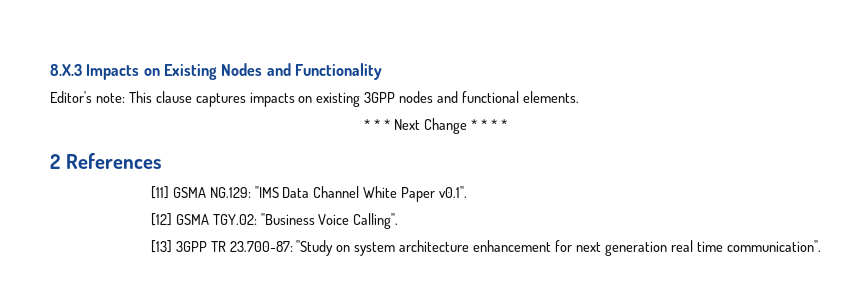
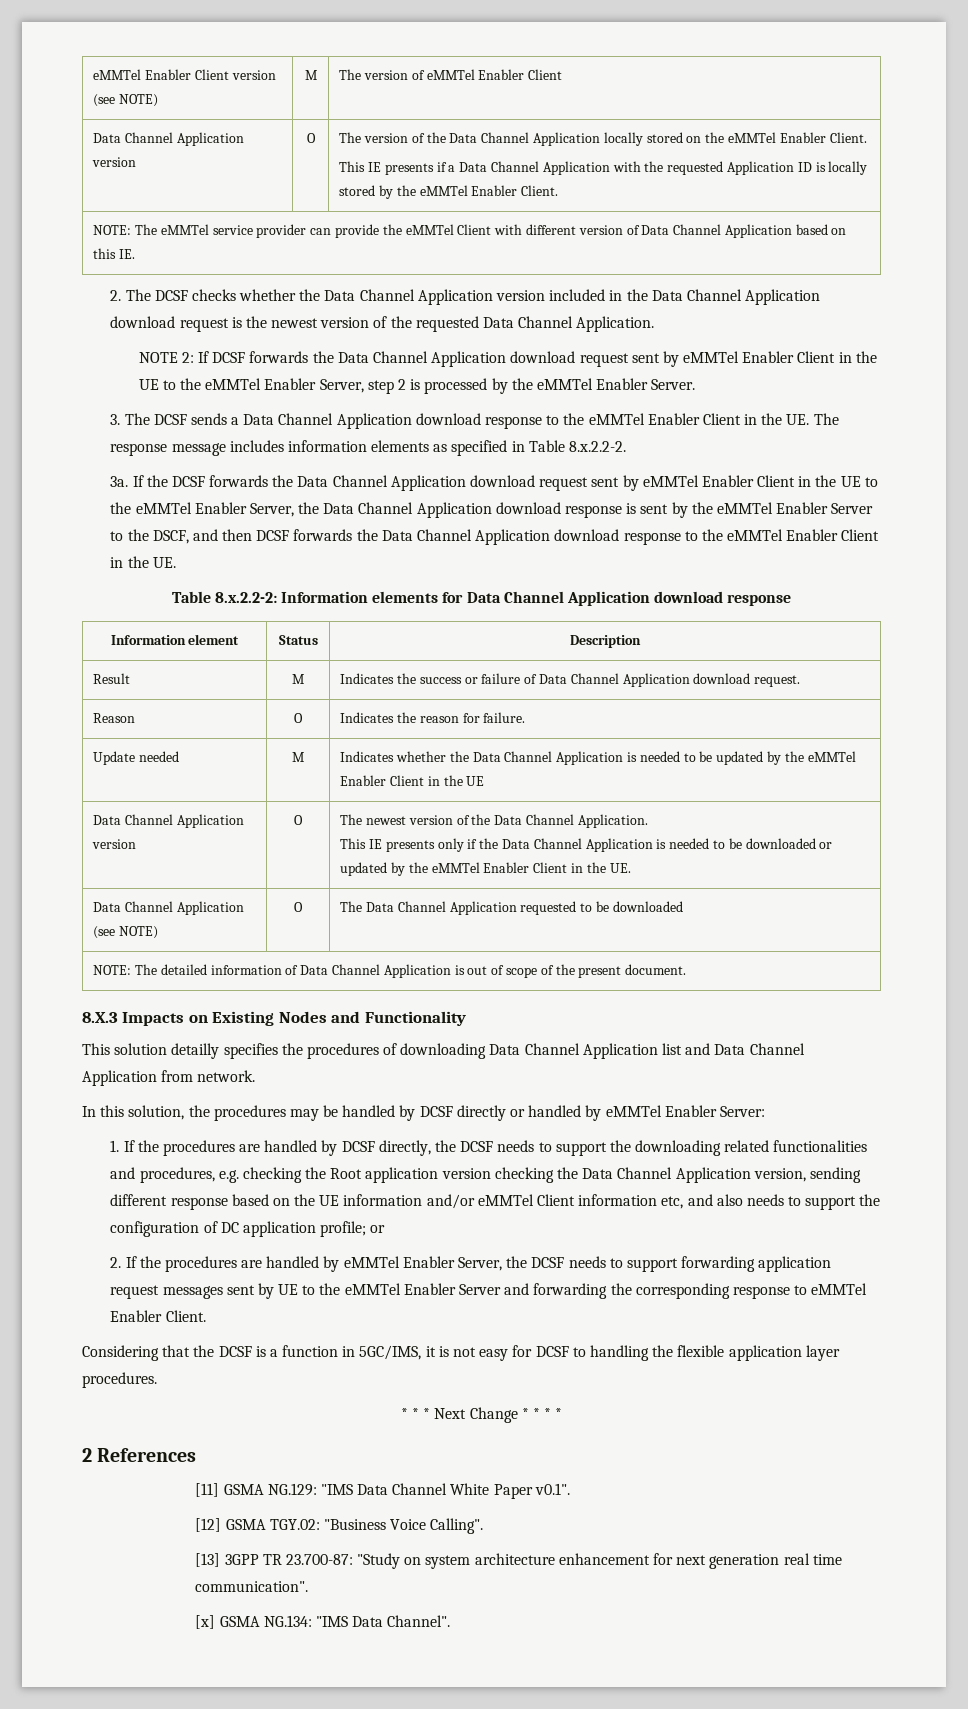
(50, 70) none -> [93,69,276,80] [93,94,159,107] [304,70,318,80] [339,69,563,80] [93,132,244,146] [92,157,137,167] [306,133,316,143] [339,132,867,146] [339,161,868,175] [339,185,559,199] [93,224,847,238] [93,248,136,259] [110,289,821,305] [110,316,655,332] [138,351,877,367] [138,378,696,394] [110,413,839,429] [110,440,627,456] [110,475,878,491] [110,502,874,518] [110,529,880,545] [110,556,176,568] [171,591,792,606] [110,634,240,645] [278,635,318,645] [570,635,641,648] [93,673,131,684] [292,674,305,684] [340,673,801,687] [93,713,136,723] [294,713,303,723] [340,712,526,723] [93,751,180,765] [292,752,305,762] [340,751,856,765] [340,775,485,786] [93,814,244,828] [92,839,137,849] [294,815,303,825] [340,814,648,828] [340,838,833,852] [340,862,631,876] [93,901,244,915] [93,926,159,939] [294,902,303,912] [340,901,683,915] [93,964,687,978] eMMTel Enabler Client version (see NOTE) | M | The version of eMMTel Enabler Client // Data Channel Application version | O | The version of the Data Channel Application locally stored on the eMMTel Enabler Client. // This IE presents if a Data Channel Application with the requested Application ID is locally stored by the eMMTel Enabler Client. // NOTE: The eMMTel service provider can provide the eMMTel Client with different version of Data Channel Application based on this IE. // 2. The DCSF checks whether the Data Channel Application version included in the Data Channel Application download request is the newest version of the requested Data Channel Application. // NOTE 2: If DCSF forwards the Data Channel Application download request sent by eMMTel Enabler Client in the UE to the eMMTel Enabler Server, step 2 is processed by the eMMTel Enabler Server. // 3. The DCSF sends a Data Channel Application download response to the eMMTel Enabler Client in the UE. The response message includes information elements as specified in Table 8.x.2.2-2. // 3a. If the DCSF forwards the Data Channel Application download request sent by eMMTel Enabler Client in the UE to the eMMTel Enabler Server, the Data Channel Application download response is sent by the eMMTel Enabler Server to the DSCF, and then DCSF forwards the Data Channel Application download response to the eMMTel Enabler Client in the UE. // Table 8.x.2.2-2: Information elements for Data Channel Application download response // Information element | Status | Description // Result | M | Indicates the success or failure of Data Channel Application download request. // Reason | O | Indicates the reason for failure. // Update needed | M | Indicates whether the Data Channel Application is needed to be updated by the eMMTel Enabler Client in the UE // Data Channel Application version | O | The newest version of the Data Channel Application. // This IE presents only if the Data Channel Application is needed to be downloaded or updated by the eMMTel Enabler Client in the UE. // Data Channel Application (see NOTE) | O | The Data Channel Application requested to be downloaded // NOTE: The detailed information of Data Channel Application is out of scope of the present document. //
[50,91,579,107] Editor's note: This clause captures impacts on existing 3GPP nodes and functional elements. -> [82,1043,805,1059] [82,1070,256,1086] [82,1105,765,1121] [110,1140,868,1156] [110,1167,861,1183] [110,1194,881,1210] [110,1221,386,1237] [110,1256,832,1272] [110,1283,868,1299] [110,1310,206,1322] [82,1345,840,1361] [82,1372,157,1388] This solution detailly specifies the procedures of downloading Data Channel Application list and Data Channel Application from network. // In this solution, the procedures may be handled by DCSF directly or handled by eMMTel Enabler Server: // 1. If the procedures are handled by DCSF directly, the DCSF needs to support the downloading related functionalities and procedures, e.g. checking the Root application version checking the Data Channel Application version, sending different response based on the UE information and/or eMMTel Client information etc, and also needs to support the configuration of DC application profile; or // 2. If the procedures are handled by eMMTel Enabler Server, the DCSF needs to support forwarding application request messages sent by UE to the eMMTel Enabler Server and forwarding the corresponding response to eMMTel Enabler Client. // Considering that the DCSF is a function in 5GC/IMS, it is not easy for DCSF to handling the flexible application layer procedures.
(821, 246) none -> [195,1615,451,1629] // [x] GSMA NG.134: "IMS Data Channel".

